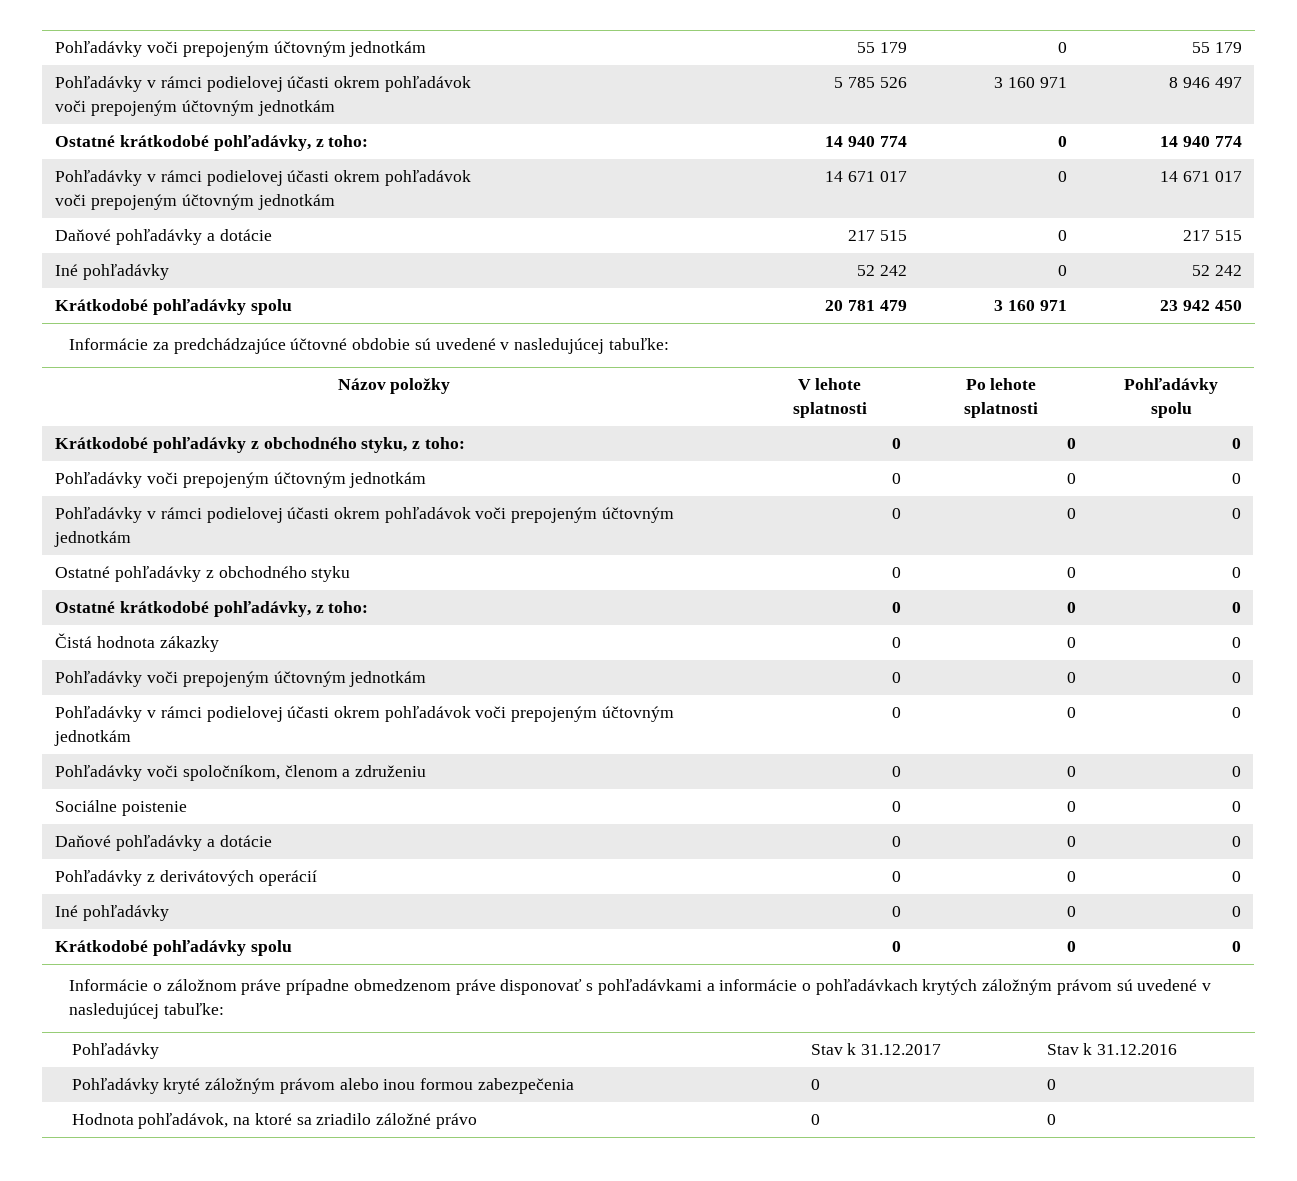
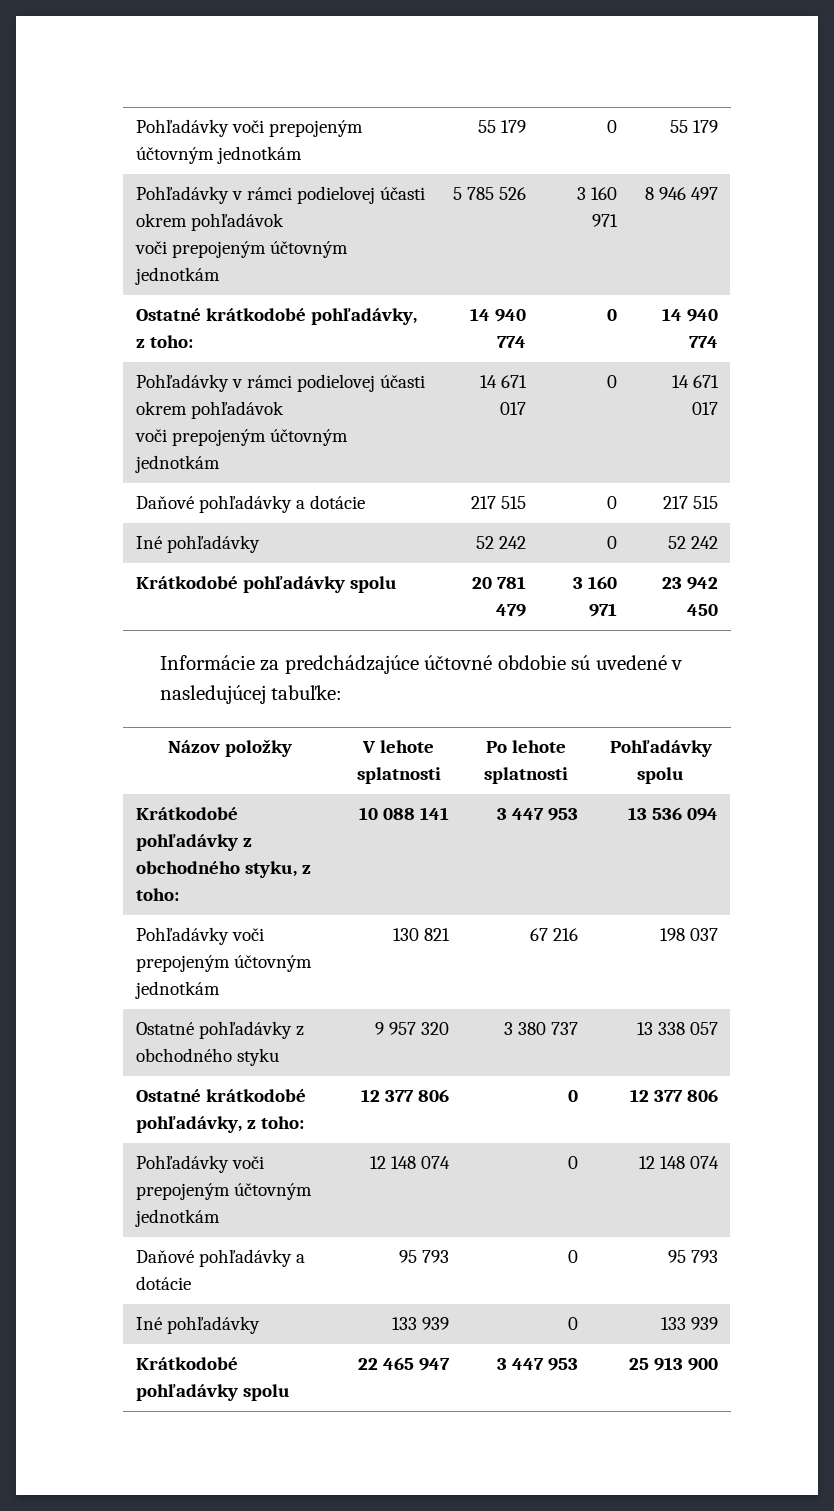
[891,438,901,449] [1066,438,1076,449] [1231,438,1241,449] [55,472,427,488] [891,473,901,484] [1066,473,1076,484] [1231,473,1241,484] [55,507,674,523] [54,531,132,547] [891,508,901,519] [1066,508,1076,519] [1231,508,1241,519] 0 | 0 | 0 // Pohľadávky voči prepojeným účtovným jednotkám | 0 | 0 | 0 // Pohľadávky v rámci podielovej účasti okrem pohľadávok voči prepojeným účtovným jednotkám | 0 | 0 | 0 -> [359,807,450,820] [497,808,579,821] [628,807,719,821] [135,927,264,945] [135,955,312,972] [134,981,220,999] [393,928,451,941] [530,928,579,941] [660,928,719,941] 10 088 141 | 3 447 953 | 13 536 094 // Pohľadávky voči prepojeným účtovným jednotkám | 130 821 | 67 216 | 198 037
[891,567,901,578] [1066,567,1076,578] [1231,567,1241,578] [55,601,369,617] [891,602,901,613] [1066,602,1076,613] [1231,602,1241,613] [55,633,219,652] [891,637,901,648] [1066,637,1076,648] [1231,637,1241,648] [55,671,427,687] [891,672,901,683] [1066,672,1076,683] [1231,672,1241,683] [55,706,674,722] [54,730,132,746] [891,707,901,718] [1066,707,1076,718] [1231,707,1241,718] [55,765,427,781] [891,766,901,777] [1066,766,1076,777] [1231,766,1241,777] [55,800,188,816] [891,801,901,812] [1066,801,1076,812] [1231,801,1241,812] [55,835,272,851] [891,836,901,847] [1066,836,1076,847] [1231,836,1241,847] [55,870,317,886] [891,871,901,882] [1066,871,1076,882] [1231,871,1241,882] [55,905,170,921] [891,906,901,917] [1066,906,1076,917] [1231,906,1241,917] [55,940,292,956] [891,941,901,952] [1066,941,1076,952] [1231,941,1241,952] [69,979,1212,995] [69,1003,225,1019] [71,1043,159,1059] [810,1043,942,1055] [1046,1043,1178,1055] [71,1078,574,1094] [810,1079,820,1090] [1046,1079,1056,1090] [71,1113,477,1129] [810,1114,820,1125] [1046,1114,1056,1125] 0 | 0 | 0 // Ostatné krátkodobé pohľadávky, z toho: | 0 | 0 | 0 // Čistá hodnota zákazky | 0 | 0 | 0 // Pohľadávky voči prepojeným účtovným jednotkám | 0 | 0 | 0 // Pohľadávky v rámci podielovej účasti okrem pohľadávok voči prepojeným účtovným jednotkám | 0 | 0 | 0 // Pohľadávky voči spoločníkom, členom a združeniu | 0 | 0 | 0 // Sociálne poistenie | 0 | 0 | 0 // Daňové pohľadávky a dotácie | 0 | 0 | 0 // Pohľadávky z derivátových operácií | 0 | 0 | 0 // Iné pohľadávky | 0 | 0 | 0 // Krátkodobé pohľadávky spolu | 0 | 0 | 0 // Informácie o záložnom práve prípadne obmedzenom práve disponovať s pohľadávkami a informácie o pohľadávkach krytých záložným právom sú uvedené v nasledujúcej tabuľke: // Pohľadávky | Stav k 31.12.2017 | Stav k 31.12.2016 // Pohľadávky kryté záložným právom alebo inou formou zabezpečenia | 0 | 0 // Hodnota pohľadávok, na ktoré sa zriadilo záložné právo | 0 | 0 -> [375,1022,450,1035] [504,1022,579,1035] [637,1022,719,1035] [135,1089,306,1102] [135,1116,304,1133] [361,1089,450,1102] [568,1090,579,1102] [630,1089,719,1102] [135,1155,264,1173] [135,1183,312,1200] [134,1209,220,1227] [370,1156,451,1169] [568,1156,579,1169] [639,1156,720,1169] [135,1249,305,1267] [135,1276,191,1290] [399,1250,450,1263] [568,1250,579,1263] [668,1250,719,1263] [135,1316,260,1334] [392,1317,450,1330] [568,1317,579,1330] [661,1317,719,1330] [135,1357,238,1370] [135,1384,290,1401] [358,1357,451,1371] [497,1358,579,1371] [629,1357,719,1371] 9 957 320 | 3 380 737 | 13 338 057 // Ostatné krátkodobé pohľadávky, z toho: | 12 377 806 | 0 | 12 377 806 // Pohľadávky voči prepojeným účtovným jednotkám | 12 148 074 | 0 | 12 148 074 // Daňové pohľadávky a dotácie | 95 793 | 0 | 95 793 // Iné pohľadávky | 133 939 | 0 | 133 939 // Krátkodobé pohľadávky spolu | 22 465 947 | 3 447 953 | 25 913 900

